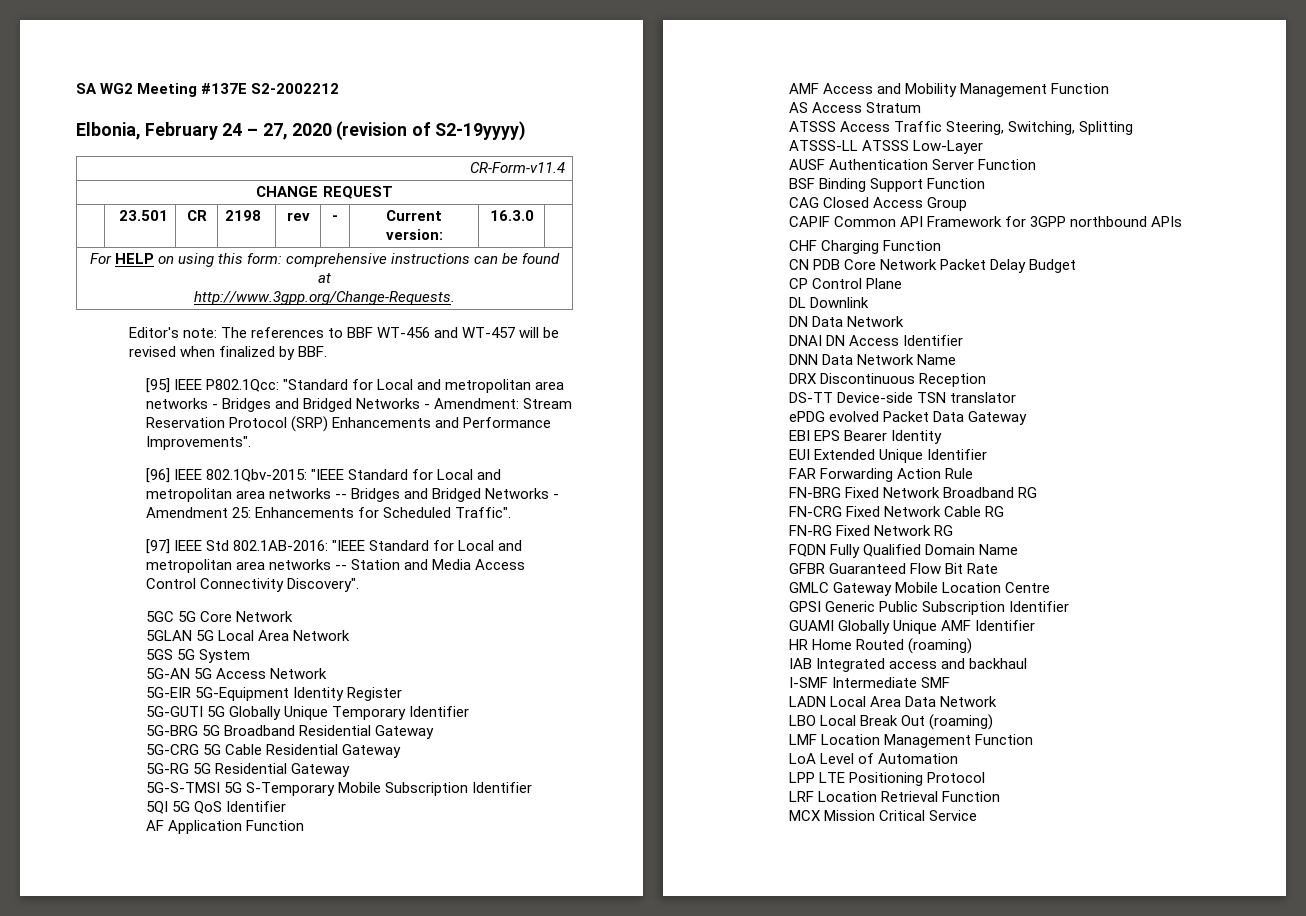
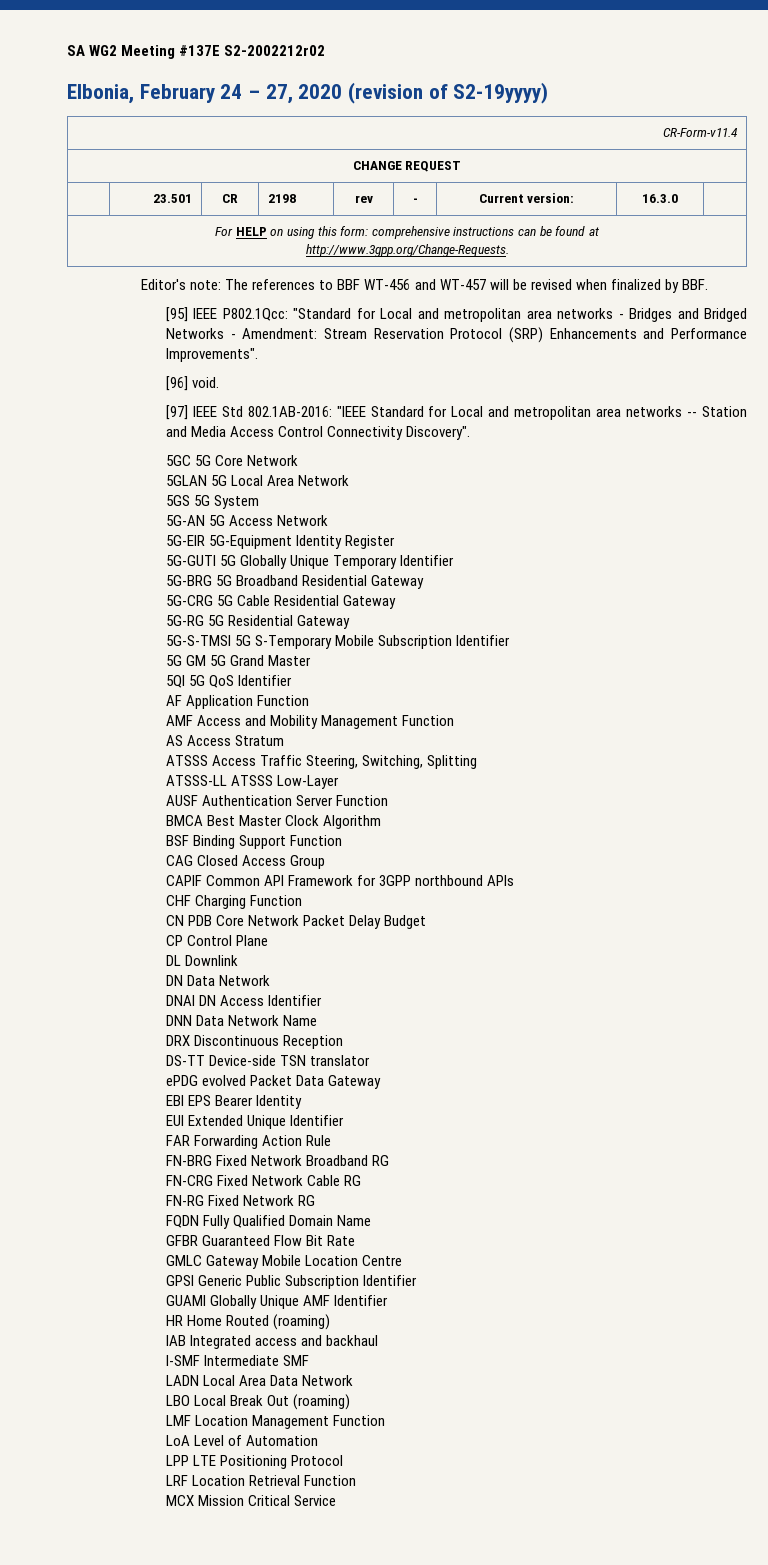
[251,83,340,94] S2-2002212 -> [224,45,326,56] S2-2002212r02
[174,469,502,482] [146,488,560,502] [146,507,512,518] IEEE 802.1Qbv-2015: "IEEE Standard for Local and metropolitan area networks -- Bridges and Bridged Networks - Amendment 25: Enhancements for Scheduled Traffic". -> [191,377,219,388] void.
(533, 787) none -> [165,655,312,666] // 5G GM 5G Grand Master
(1037, 164) none -> [165,815,382,829] // BMCA Best Master Clock Algorithm

